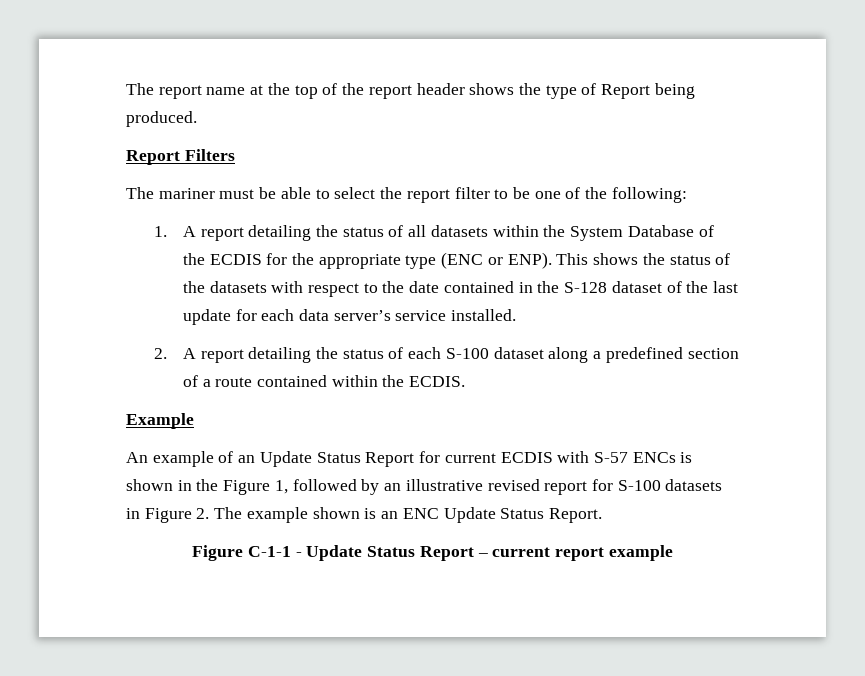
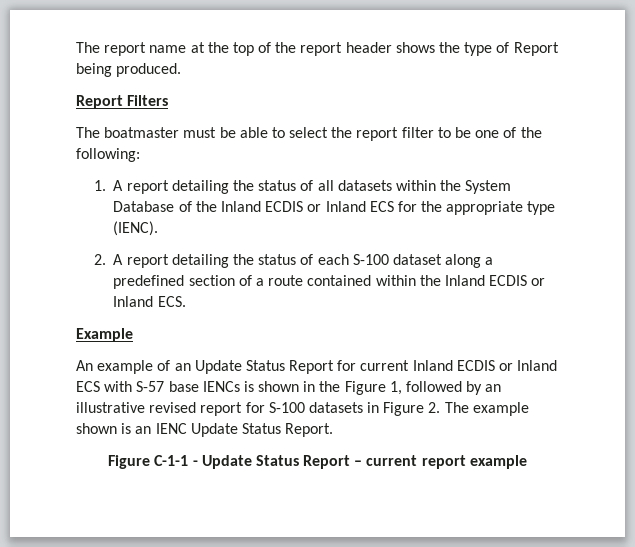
[158,188,215,199] mariner -> [104,127,180,138] boatmaster
[209,252,731,269] [182,281,739,297] [182,309,517,325] ECDIS for the appropriate type (ENC or ENP). This shows the status of the datasets with respect to the date contained in the S-128 dataset of the last update for each data server’s service installed. -> [220,201,556,215] [113,221,159,236] Inland ECDIS or Inland ECS for the appropriate type (IENC).
[409,376,466,387] ECDIS. -> [444,275,546,286] [113,296,186,307] Inland ECDIS or Inland ECS.
[500,451,676,463] ECDIS with S-57 ENCs -> [412,360,558,371] [76,381,240,392] Inland ECDIS or Inland ECS with S-57 base IENCs
[402,508,439,519] ENC -> [155,423,187,434] IENC

